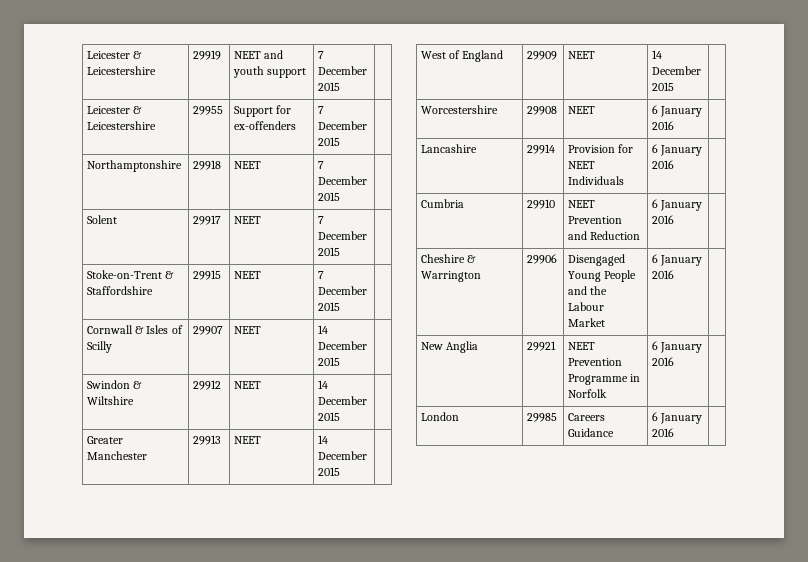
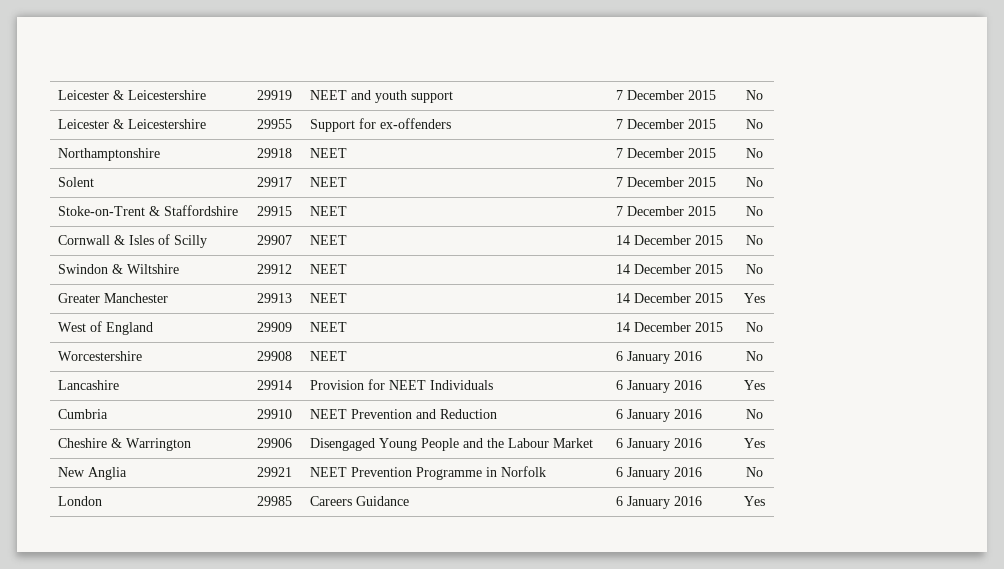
(341, 86) none -> [745,90,763,100] No
(341, 141) none -> [745,119,763,129] No
(341, 196) none -> [745,148,763,158] No
(341, 251) none -> [745,177,763,187] No
(341, 306) none -> [745,206,763,216] No
(341, 361) none -> [745,235,763,245] No
(341, 416) none -> [745,264,763,274] No
(341, 471) none -> [743,293,765,303] Yes
(675, 86) none -> [745,322,763,332] No
(675, 125) none -> [745,351,763,361] No
(675, 164) none -> [743,380,765,390] Yes
(675, 219) none -> [745,409,763,419] No
(675, 274) none -> [743,438,765,448] Yes
(675, 361) none -> [745,467,763,477] No
(675, 432) none -> [743,496,765,506] Yes

